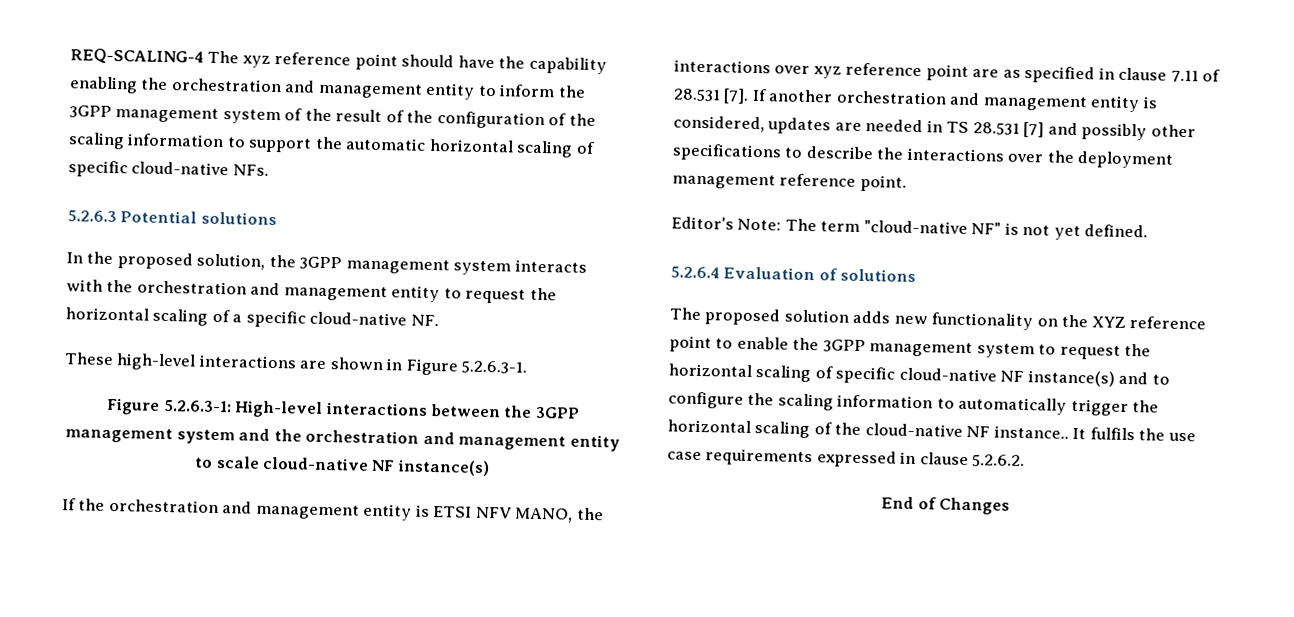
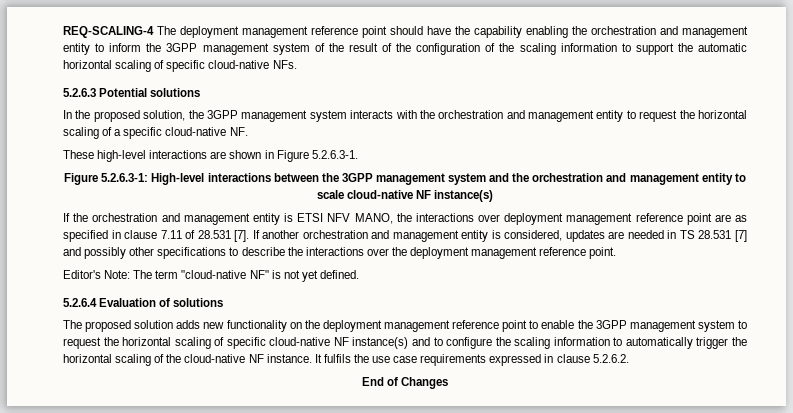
[241,55,271,68] xyz -> [180,26,308,38] deployment management
[812,66,842,79] xyz -> [504,213,633,225] deployment management
[1091,316,1126,328] XYZ -> [322,320,450,332] deployment management
[993,425,1069,439] instance.. -> [266,354,312,363] instance.

